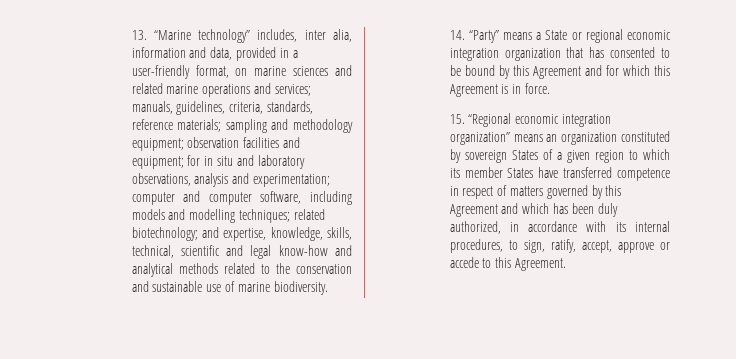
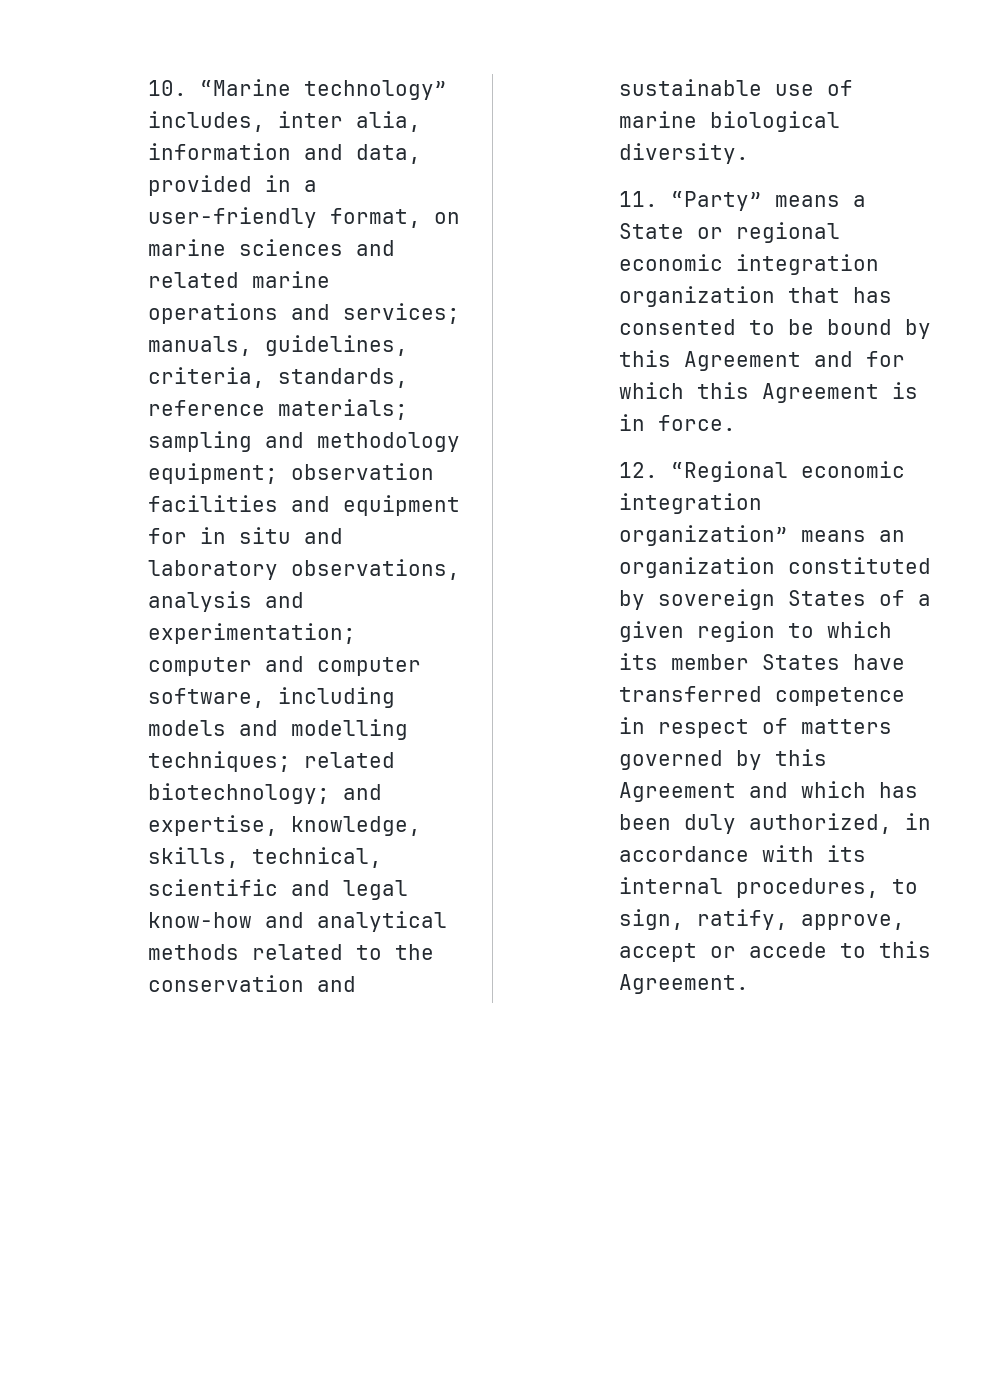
[131,30,147,40] 13. -> [148,80,188,96] 10.
[131,156,184,169] equipment; -> [343,495,461,516] equipment
[273,281,328,295] [449,30,465,40] biodiversity. // 14. -> [710,111,841,132] [619,143,750,164] [619,191,659,207] biological diversity. // 11.
[449,114,465,124] 15. -> [619,462,659,478] 12.
[581,240,654,253] accept, approve -> [801,914,906,930] [619,943,698,962] approve, accept

